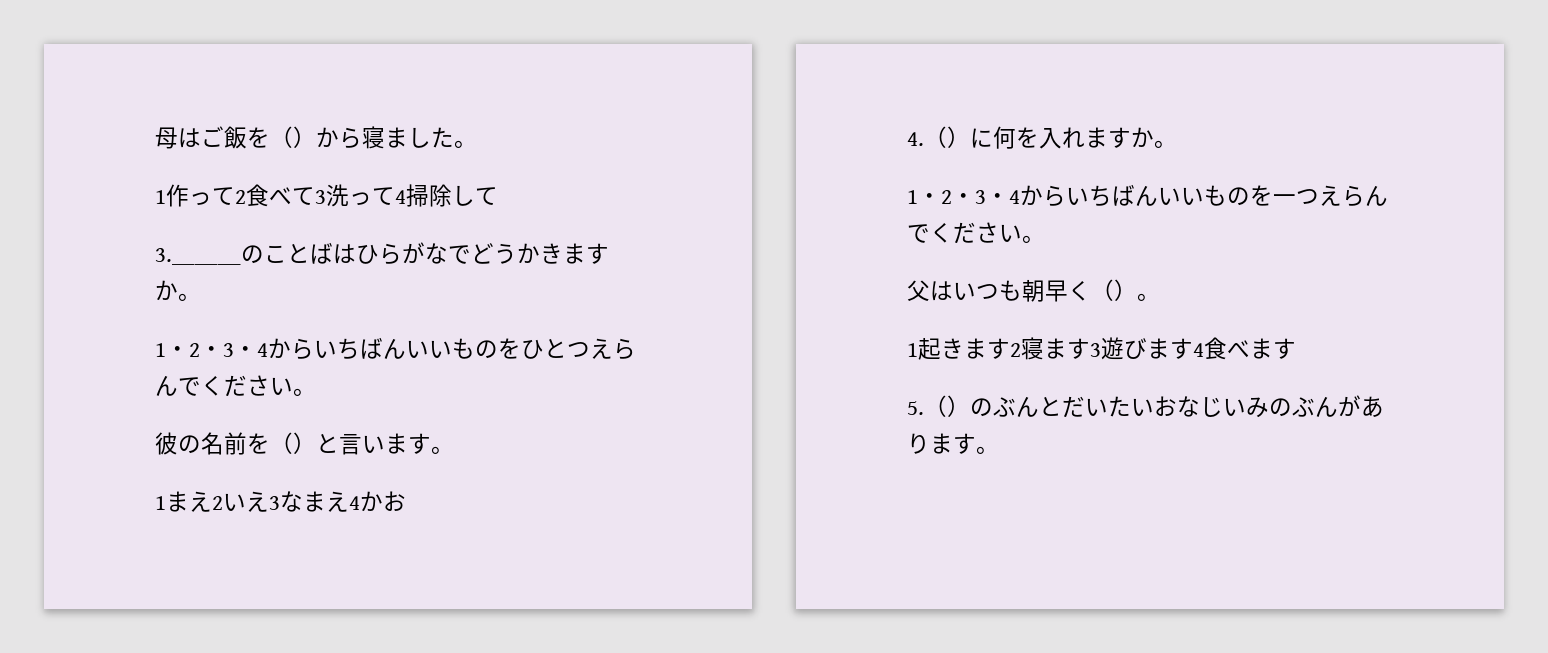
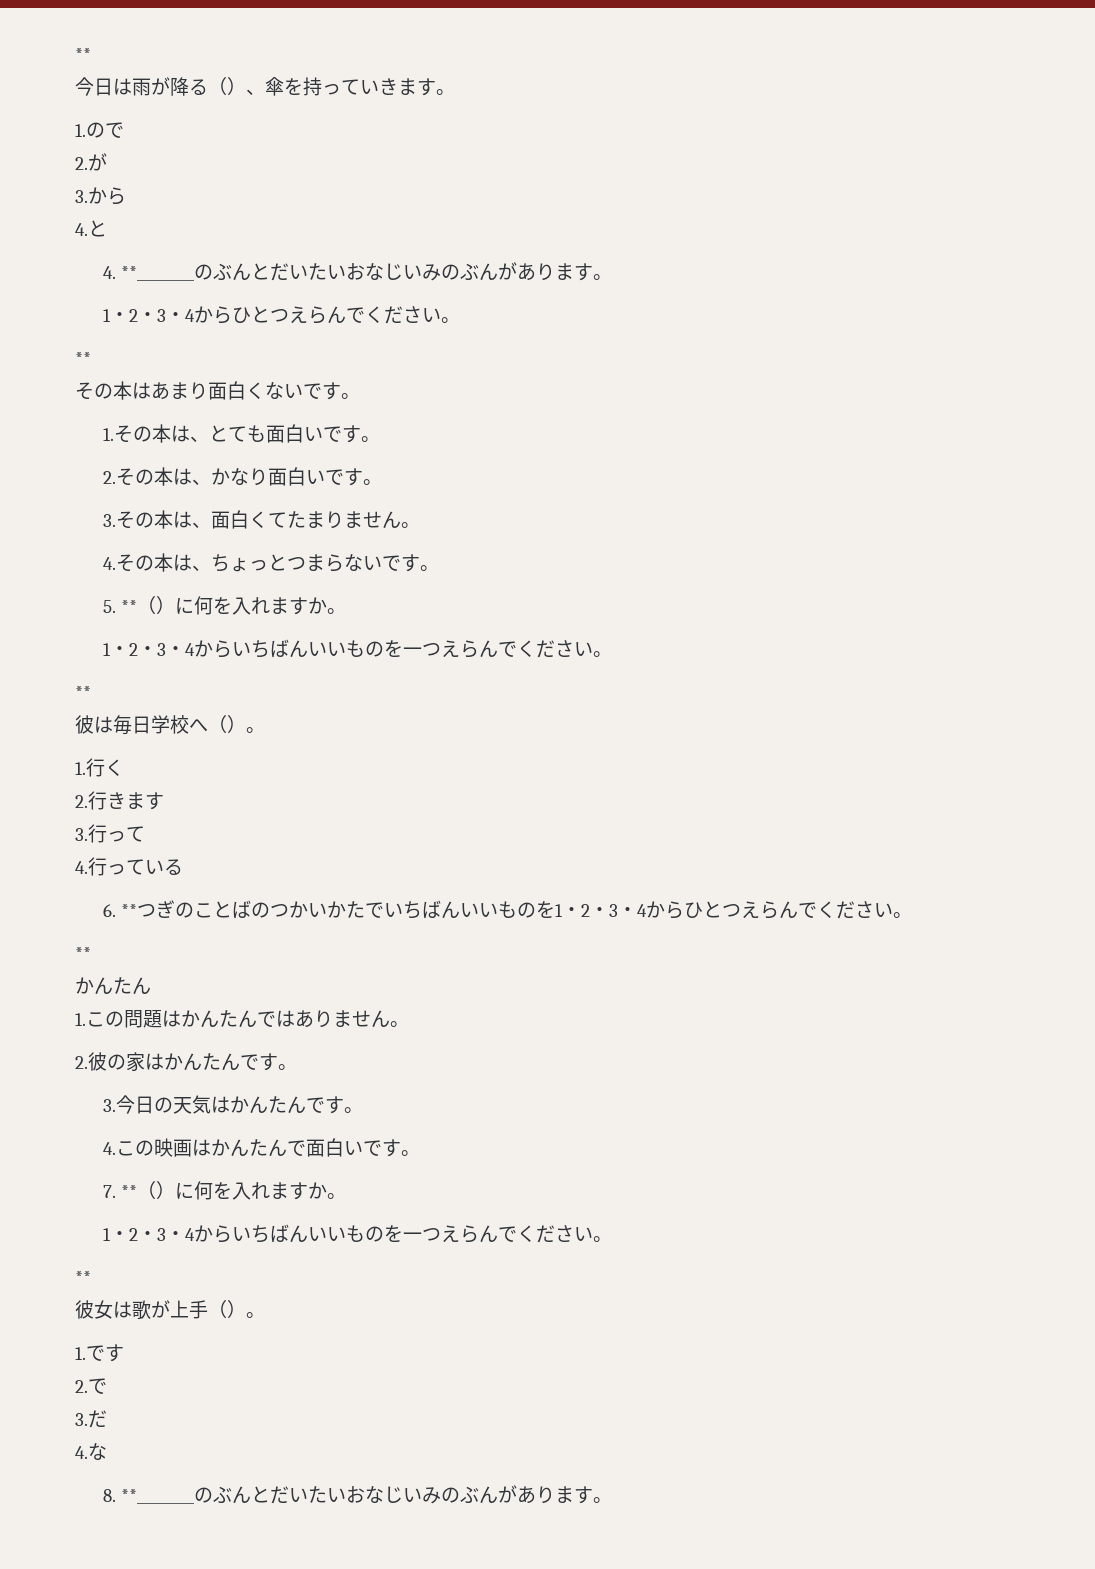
[155,126,477,149] [155,184,498,207] [155,248,172,262] [172,242,609,265] [155,280,201,301] [155,337,636,360] [155,375,316,397] [155,432,454,455] [155,491,406,512] [907,132,924,146] 母はご飯を（）から寝ました。 // 1作って2食べて3洗って4掃除して // 3.＿＿＿のことばはひらがなでどうかきますか。 // 1・2・3・4からいちばんいいものをひとつえらんでください。 // 彼の名前を（）と言います。 // 1まえ2いえ3なまえ4かお // 4. -> [75,48,91,61] [75,77,455,96] [75,122,124,138] [75,153,107,171] [75,187,126,205] [75,220,107,237] [103,266,138,279] [137,262,613,281] [103,306,461,324] [75,352,91,365] [75,381,360,400] [103,424,381,443] [103,467,383,486] [103,510,421,529] [103,553,440,572] [103,600,138,613] ** // 今日は雨が降る（）、傘を持っていきます。 // 1.ので // 2.が // 3.から // 4.と // 4. **＿＿＿のぶんとだいたいおなじいみのぶんがあります。 // 1・2・3・4からひとつえらんでください。 // ** // その本はあまり面白くないです。 // 1.その本は、とても面白いです。 // 2.その本は、かなり面白いです。 // 3.その本は、面白くてたまりません。 // 4.その本は、ちょっとつまらないです。 // 5. **
[907,279,1160,302] [907,337,1296,360] [907,395,970,417] 父はいつも朝早く（）。 // 1起きます2寝ます3遊びます4食べます // 5.（） -> [75,686,91,699] [75,715,265,735] [75,758,124,777] [75,791,164,810] [75,824,145,843] [75,857,183,876] [103,900,913,919] [75,947,91,960] [75,977,151,995] [75,1010,409,1028] [75,1052,297,1072] [103,1095,364,1114] [103,1138,421,1157] [103,1181,347,1200] [103,1224,613,1243] [75,1271,91,1284] [75,1300,265,1320] [75,1344,124,1362] [75,1378,107,1394] [75,1410,107,1428] [75,1443,107,1460] [103,1489,138,1502] [137,1502,195,1504] ** // 彼は毎日学校へ（）。 // 1.行く // 2.行きます // 3.行って // 4.行っている // 6. **つぎのことばのつかいかたでいちばんいいものを1・2・3・4からひとつえらんでください。 // ** // かんたん // 1.この問題はかんたんではありません。 // 2.彼の家はかんたんです。 // 3.今日の天気はかんたんです。 // 4.この映画はかんたんで面白いです。 // 7. **（）に何を入れますか。 // 1・2・3・4からいちばんいいものを一つえらんでください。 // ** // 彼女は歌が上手（）。 // 1.です // 2.で // 3.だ // 4.な // 8. **＿＿＿

